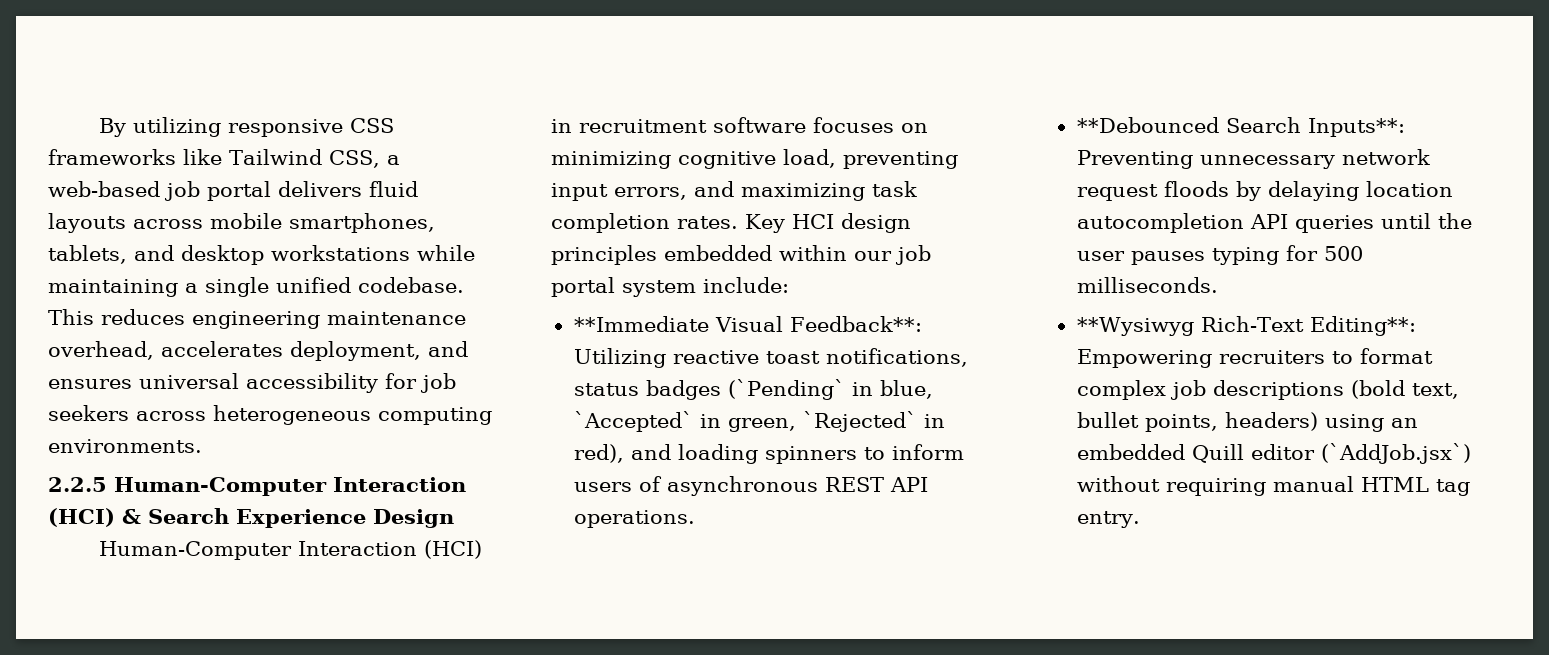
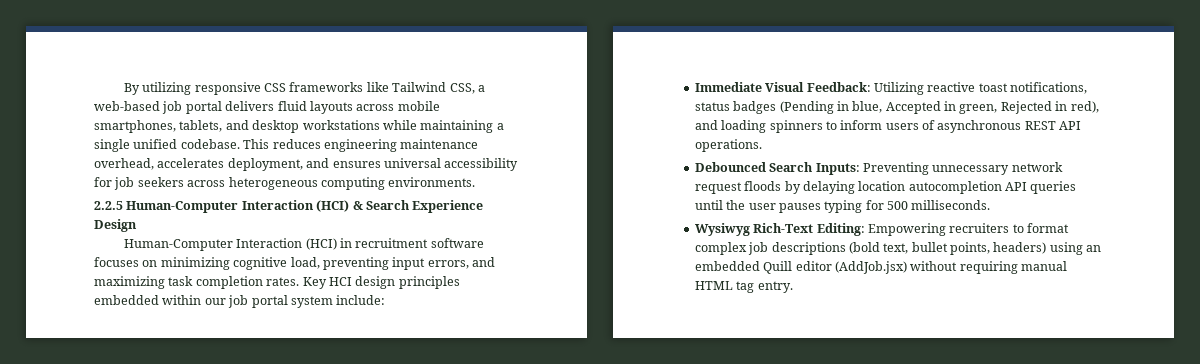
[573,316,922,332] **Immediate Visual Feedback**: -> [694,82,871,92] Immediate Visual Feedback:
[727,379,845,400] (`Pending` -> [779,101,834,114] (Pending
[573,411,693,432] `Accepted` -> [885,101,941,114] Accepted
[802,411,917,432] `Rejected` -> [1000,101,1052,114] Rejected
[1076,117,1405,137] **Debounced Search Inputs**: -> [694,162,860,175] Debounced Search Inputs:
[1076,316,1416,336] **Wysiwyg Rich-Text Editing**: -> [694,223,865,236] Wysiwyg Rich-Text Editing:
[1320,443,1471,464] (`AddJob.jsx`) -> [834,261,907,274] (AddJob.jsx)

